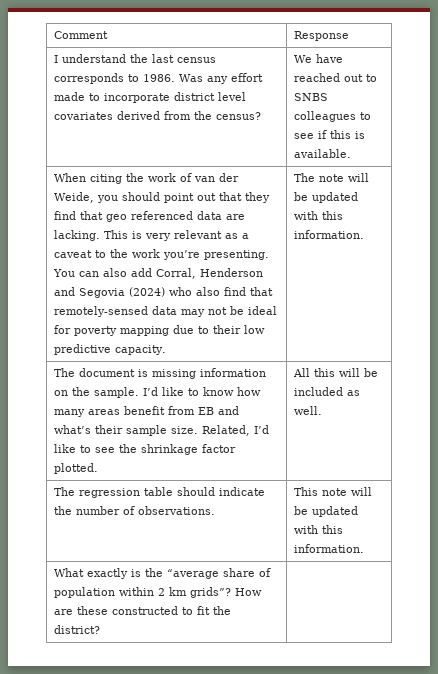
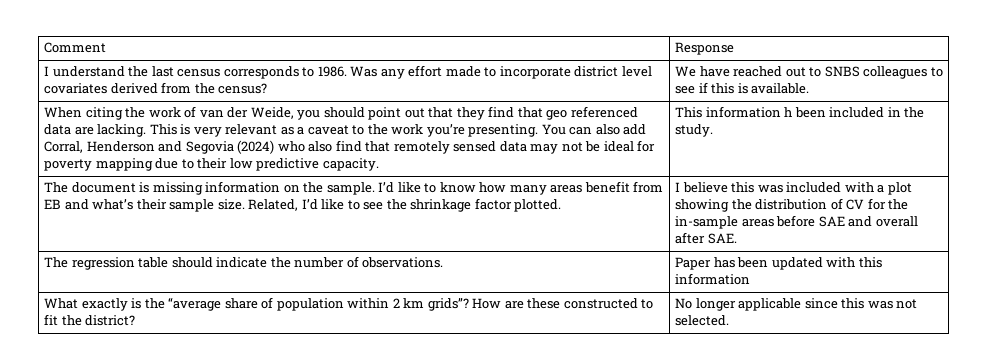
[54,306,149,317] remotely-sensed -> [393,141,497,154] remotely sensed
[294,173,370,182] [294,192,359,203] [294,211,344,220] [294,230,365,239] The note will be updated with this information. -> [675,106,925,118] [675,124,714,137] This information h been included in the study.
[293,368,379,377] [294,387,361,396] [294,406,323,415] All this will be included as well. -> [675,182,912,195] [675,198,909,212] [675,215,918,229] [675,232,737,244] I believe this was included with a plot showing the distribution of CV for the in-sample areas before SAE and overall after SAE.
[294,487,373,496] [294,506,359,517] [294,525,344,534] [294,544,365,553] This note will be updated with this information. -> [675,257,882,270] [675,273,751,285] Paper has been updated with this information
(101, 629) none -> [675,298,918,311] [675,315,730,326] No longer applicable since this was not selected.

